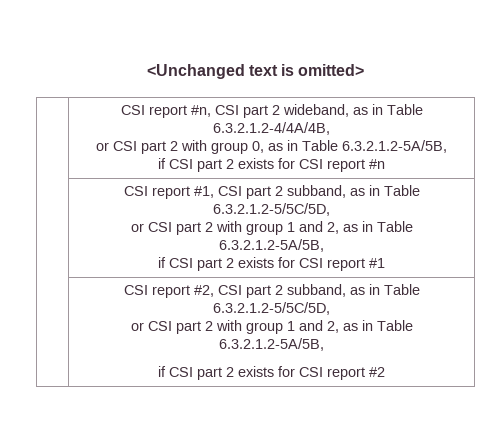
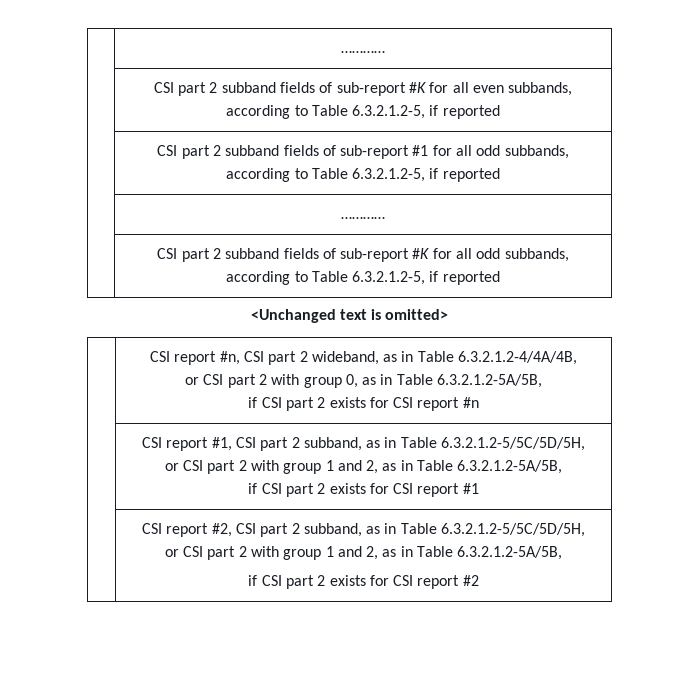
(146, 71) none -> [341,51,385,53] [153,82,573,96] [226,105,500,119] [157,145,569,159] [226,168,500,182] [341,217,385,219] [157,248,569,262] [226,271,500,285] | ………… // | CSI part 2 subband fields of sub-report #K for all even subbands, according to Table 6.3.2.1.2-5, if reported // | CSI part 2 subband fields of sub-report #1 for all odd subbands, according to Table 6.3.2.1.2-5, if reported // | ………… // | CSI part 2 subband fields of sub-report #K for all odd subbands, according to Table 6.3.2.1.2-5, if reported //
[213,203,330,216] 6.3.2.1.2-5/5C/5D, -> [441,437,586,451] 6.3.2.1.2-5/5C/5D/5H,
[213,302,330,315] 6.3.2.1.2-5/5C/5D, -> [441,523,586,537] 6.3.2.1.2-5/5C/5D/5H,

